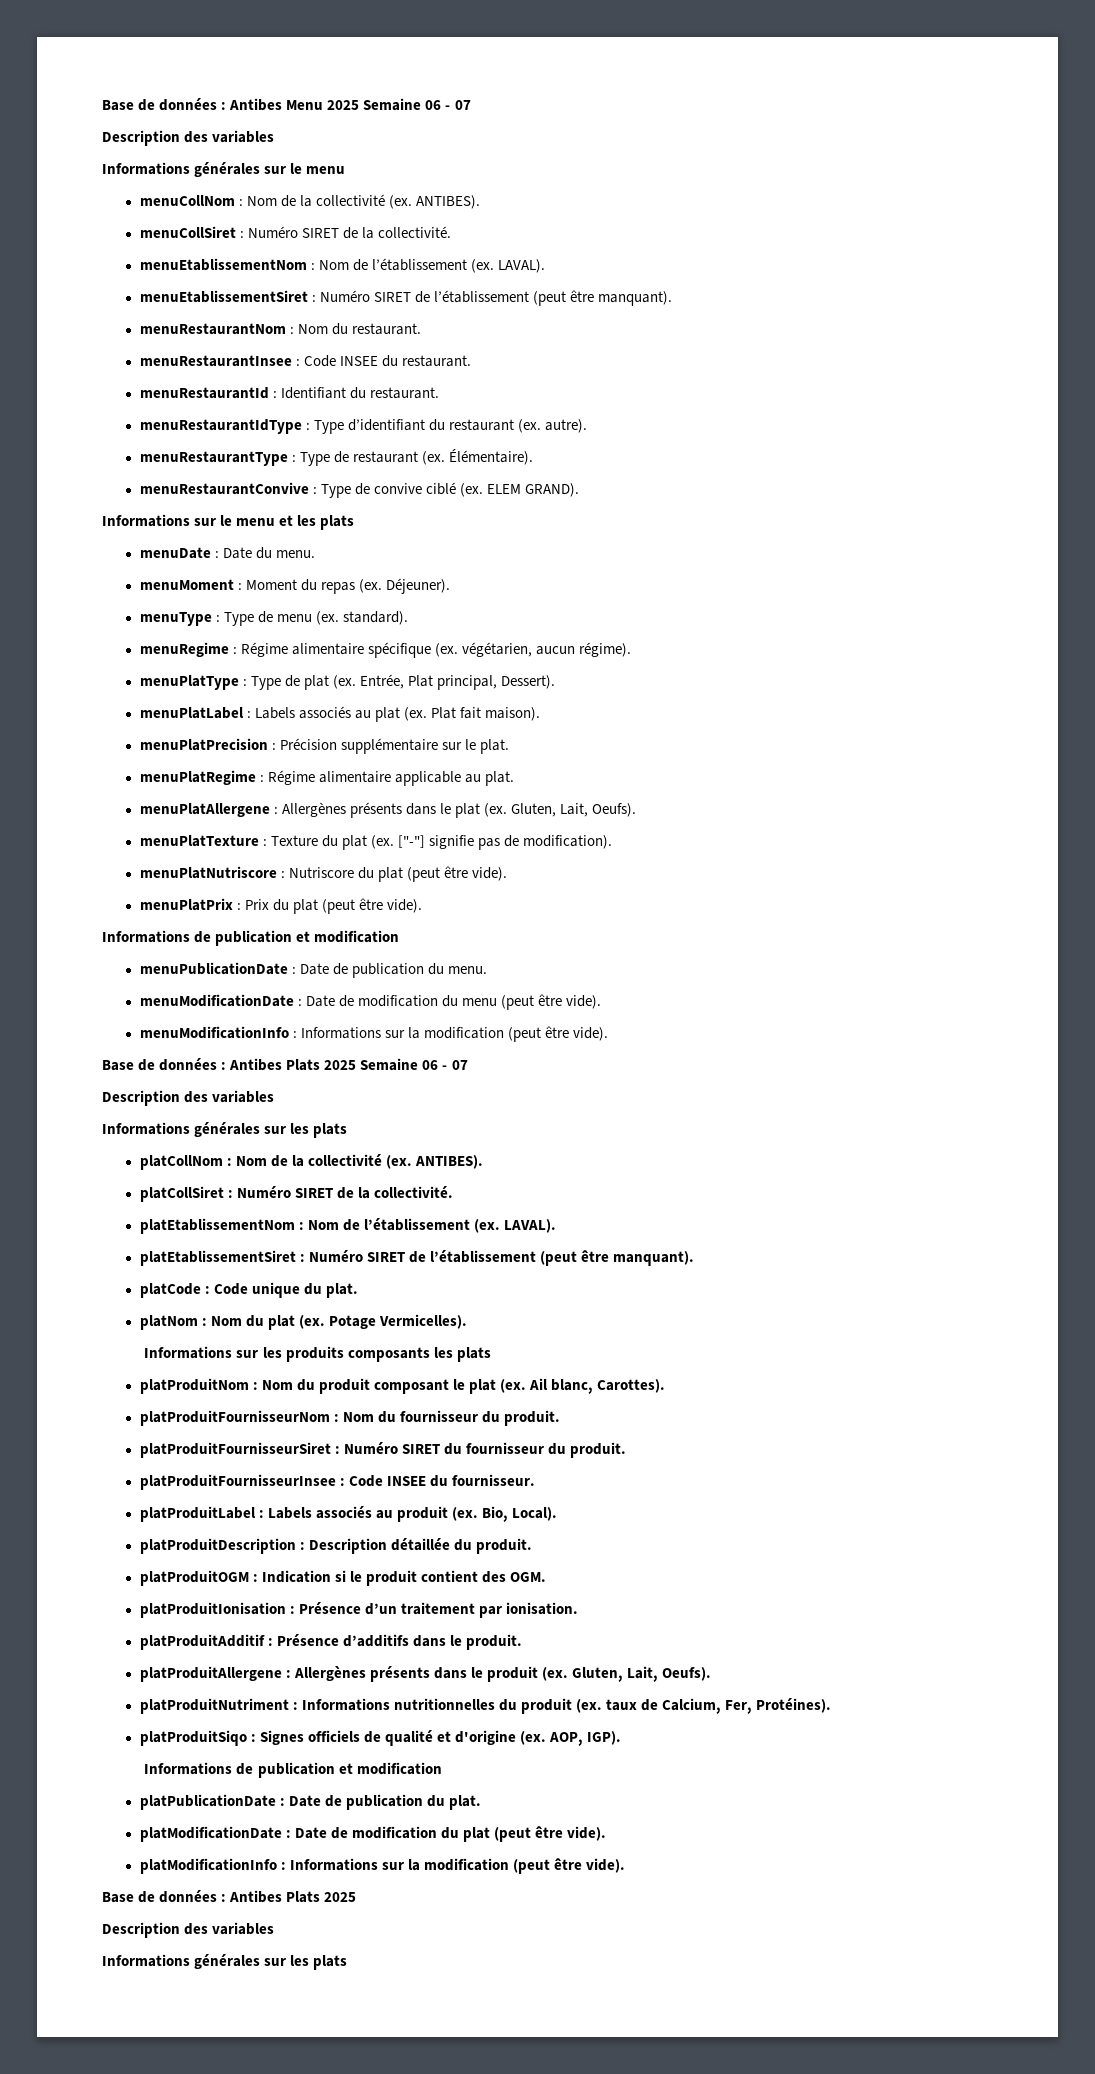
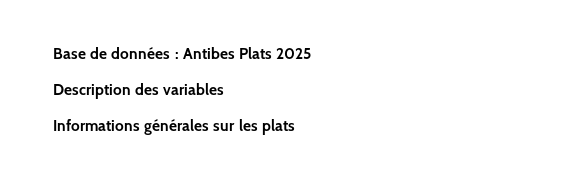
[102,98,471,111] [102,130,275,146] [102,162,346,177] [139,194,481,209] [139,226,452,239] [139,258,546,273] [139,290,673,306] [139,323,421,335] [139,355,471,367] [139,387,439,399] [139,419,588,434] [139,449,534,466] [139,482,580,498] [102,514,355,530] [139,547,315,559] [139,578,451,594] [139,611,409,626] [139,642,632,658] [139,674,556,690] [139,706,541,722] [139,738,510,754] [139,770,515,786] [139,802,637,818] [139,835,613,850] [139,866,508,882] [139,898,423,914] [102,930,400,946] [139,962,488,978] [139,994,602,1010] [139,1026,609,1042] [102,1058,468,1071] [102,1090,275,1106] [102,1122,348,1138] [139,1154,484,1170] [139,1186,454,1202] [139,1218,557,1234] [139,1250,695,1266] [139,1282,358,1298] [139,1314,468,1330] [144,1346,491,1362] [139,1378,666,1394] [139,1410,561,1426] [139,1442,627,1458] [139,1474,535,1490] [139,1506,558,1522] [139,1538,532,1554] [139,1570,547,1586] [139,1602,579,1618] [139,1634,523,1650] [139,1666,712,1682] [139,1698,832,1714] [139,1730,622,1746] [144,1762,442,1778] [139,1794,482,1810] [139,1826,607,1842] [139,1858,626,1874] [102,1890,283,1903] Base de données : Antibes Menu 2025 Semaine 06 - 07 // Description des variables // Informations générales sur le menu // menuCollNom : Nom de la collectivité (ex. ANTIBES). // menuCollSiret : Numéro SIRET de la collectivité. // menuEtablissementNom : Nom de l’établissement (ex. LAVAL). // menuEtablissementSiret : Numéro SIRET de l’établissement (peut être manquant). // menuRestaurantNom : Nom du restaurant. // menuRestaurantInsee : Code INSEE du restaurant. // menuRestaurantId : Identifiant du restaurant. // menuRestaurantIdType : Type d’identifiant du restaurant (ex. autre). // menuRestaurantType : Type de restaurant (ex. Élémentaire). // menuRestaurantConvive : Type de convive ciblé (ex. ELEM GRAND). // Informations sur le menu et les plats // menuDate : Date du menu. // menuMoment : Moment du repas (ex. Déjeuner). // menuType : Type de menu (ex. standard). // menuRegime : Régime alimentaire spécifique (ex. végétarien, aucun régime). // menuPlatType : Type de plat (ex. Entrée, Plat principal, Dessert). // menuPlatLabel : Labels associés au plat (ex. Plat fait maison). // menuPlatPrecision : Précision supplémentaire sur le plat. // menuPlatRegime : Régime alimentaire applicable au plat. // menuPlatAllergene : Allergènes présents dans le plat (ex. Gluten, Lait, Oeufs). // menuPlatTexture : Texture du plat (ex. ["-"] signifie pas de modification). // menuPlatNutriscore : Nutriscore du plat (peut être vide). // menuPlatPrix : Prix du plat (peut être vide). // Informations de publication et modification // menuPublicationDate : Date de publication du menu. // menuModificationDate : Date de modification du menu (peut être vide). // menuModificationInfo : Informations sur la modification (peut être vide). // Base de données : Antibes Plats 2025 Semaine 06 - 07 // Description des variables // Informations générales sur les plats // platCollNom : Nom de la collectivité (ex. ANTIBES). // platCollSiret : Numéro SIRET de la collectivité. // platEtablissementNom : Nom de l’établissement (ex. LAVAL). // platEtablissementSiret : Numéro SIRET de l’établissement (peut être manquant). // platCode : Code unique du plat. // platNom : Nom du plat (ex. Potage Vermicelles). // Informations sur les produits composants les plats // platProduitNom : Nom du produit composant le plat (ex. Ail blanc, Carottes). // platProduitFournisseurNom : Nom du fournisseur du produit. // platProduitFournisseurSiret : Numéro SIRET du fournisseur du produit. // platProduitFournisseurInsee : Code INSEE du fournisseur. // platProduitLabel : Labels associés au produit (ex. Bio, Local). // platProduitDescription : Description détaillée du produit. // platProduitOGM : Indication si le produit contient des OGM. // platProduitIonisation : Présence d’un traitement par ionisation. // platProduitAdditif : Présence d’additifs dans le produit. // platProduitAllergene : Allergènes présents dans le produit (ex. Gluten, Lait, Oeufs). // platProduitNutriment : Informations nutritionnelles du produit (ex. taux de Calcium, Fer, Protéines). // platProduitSiqo : Signes officiels de qualité et d'origine (ex. AOP, IGP). // Informations de publication et modification // platPublicationDate : Date de publication du plat. // platModificationDate : Date de modification du plat (peut être vide). // platModificationInfo : Informations sur la modification (peut être vide). // Base de données : Antibes -> [53,47,235,59] Base de données : Antibes

